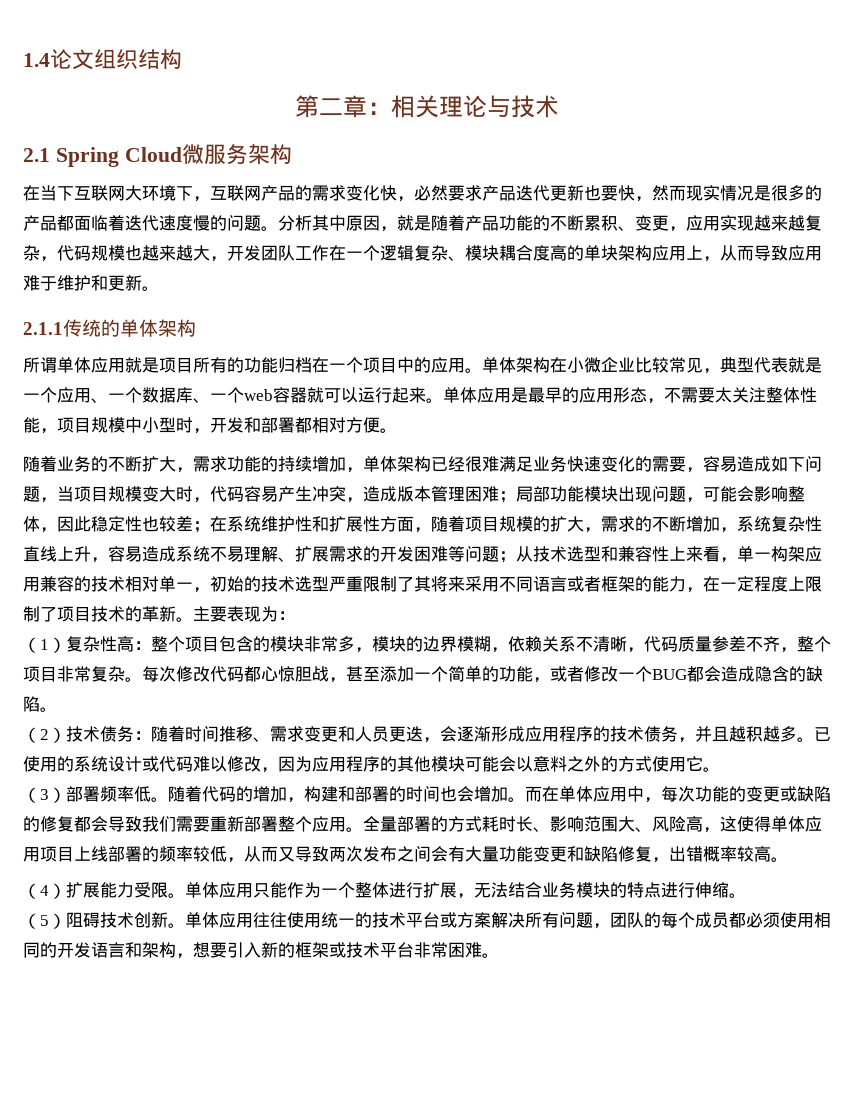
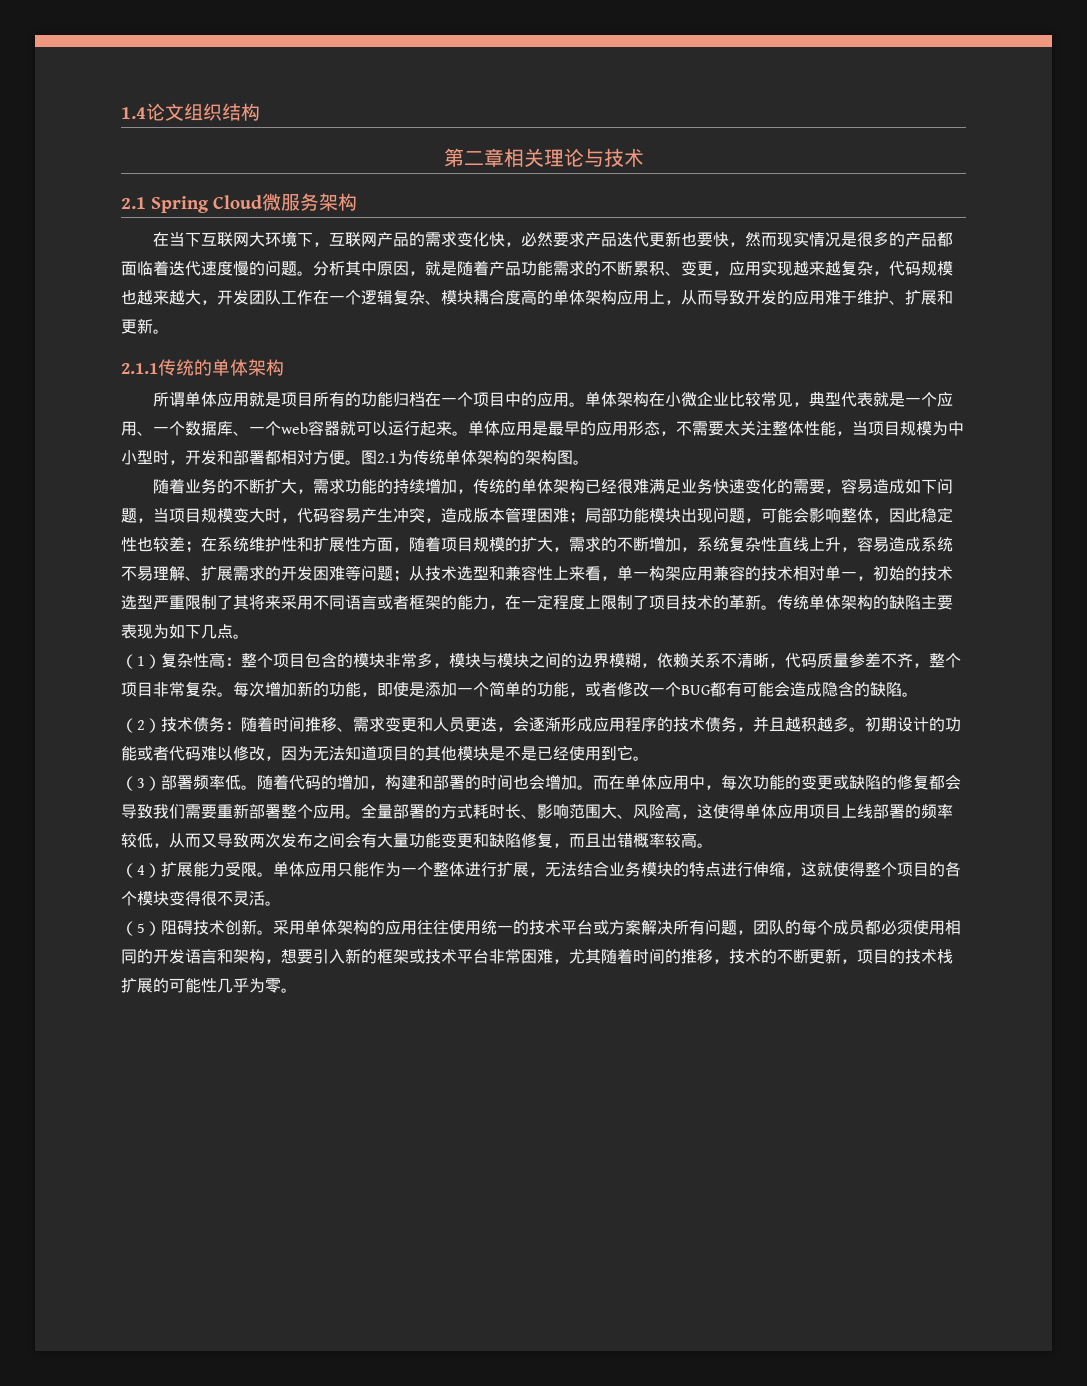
[367,102,391,115] ： -> (504, 157) none
(533, 223) none -> [553,260,585,276] 需求
[601,245,618,261] 块 -> [569,290,585,305] 体
(788, 253) none -> [745,290,793,305] 开发的
(91, 283) none -> [889,290,937,305] 、扩展
[57,417,125,433] 项目规模 -> [852,421,948,436] 当项目规模为
(397, 430) none -> [361,449,589,465] 图2.1为传统单体架构的架构图。
(363, 470) none -> [472,479,521,494] 传统的
[193,606,295,622] 主要表现为： -> [777,594,953,610] [121,624,249,639] 传统单体架构的缺陷主要表现为如下几点。
(406, 644) none -> [481,652,561,668] 与模块之间
[176,666,380,683] 修改代码都心惊胆战，甚至 -> [265,681,425,697] 增加新的功能，即使是
(704, 674) none -> [726,682,774,697] 有可能
[814,727,831,742] [23,756,159,772] 已使用的系统设计或 -> [865,717,961,732] [121,746,169,761] 初期设计的功能或者
[312,756,686,772] 应用程序的其他模块可能会以意料之外的方式使用 -> [313,746,617,761] 无法知道项目的其他模块是不是已经使用到
(669, 860) none -> [569,833,601,848] 而且
(729, 890) none -> [785,861,961,877] [121,891,265,906] ，这就使得整个项目的各个模块变得很不灵活
[185,912,219,928] 单体 -> [273,919,385,935] 采用单体架构的
(482, 950) none -> [553,948,953,964] [121,978,281,993] ，尤其随着时间的推移，技术的不断更新，项目的技术栈扩展的可能性几乎为零

